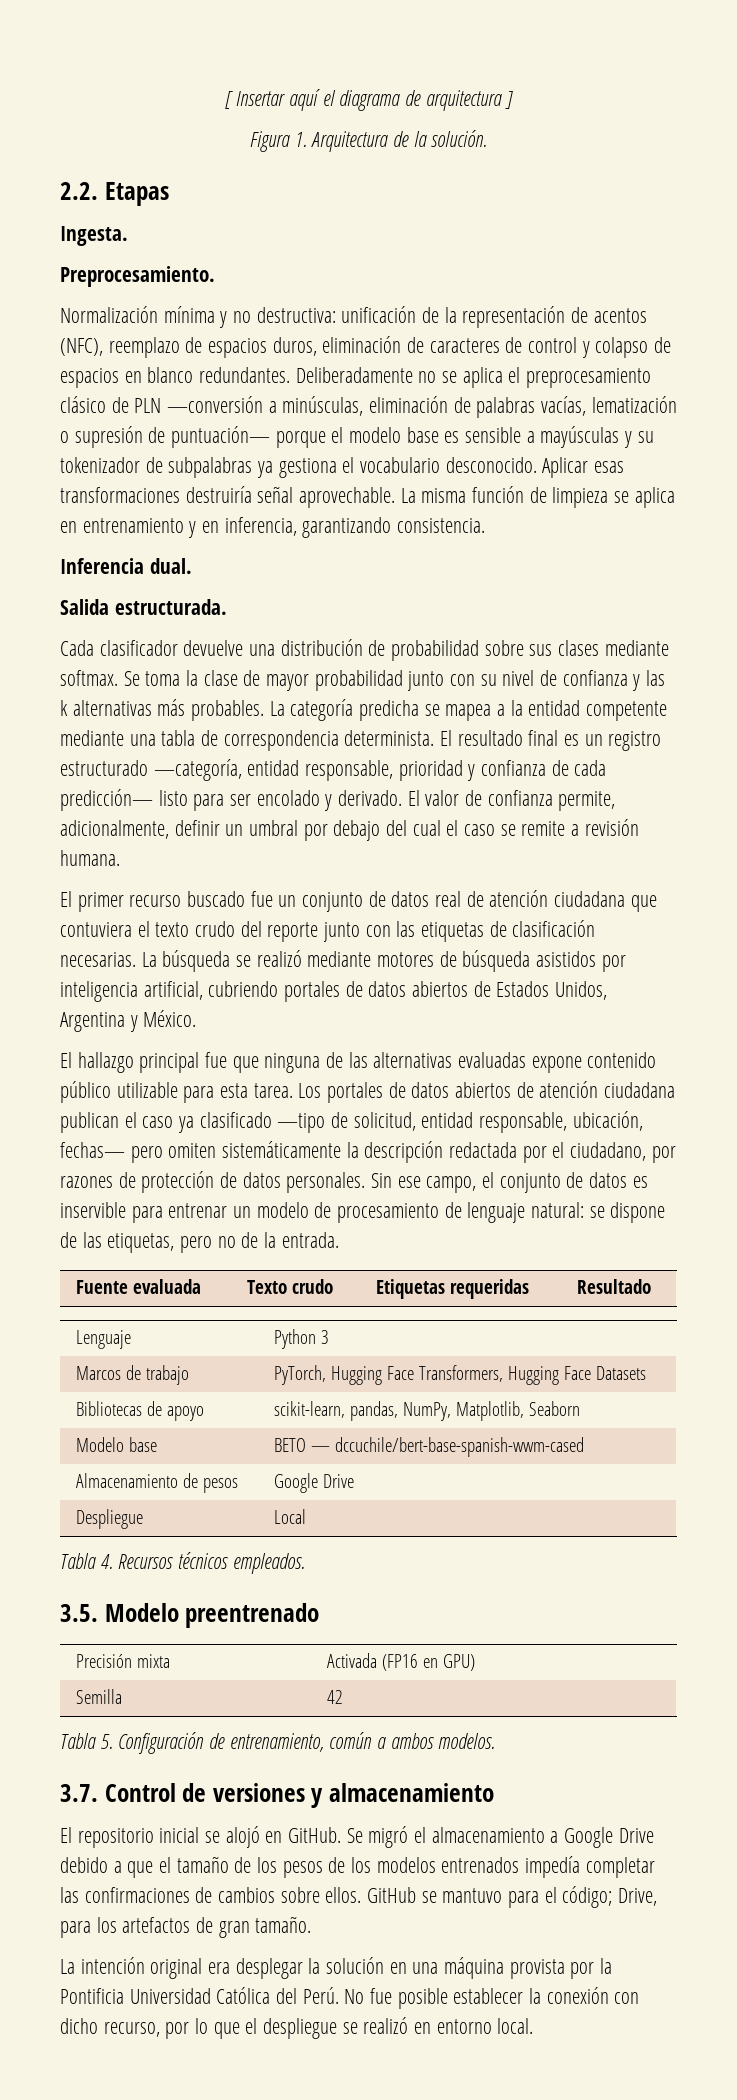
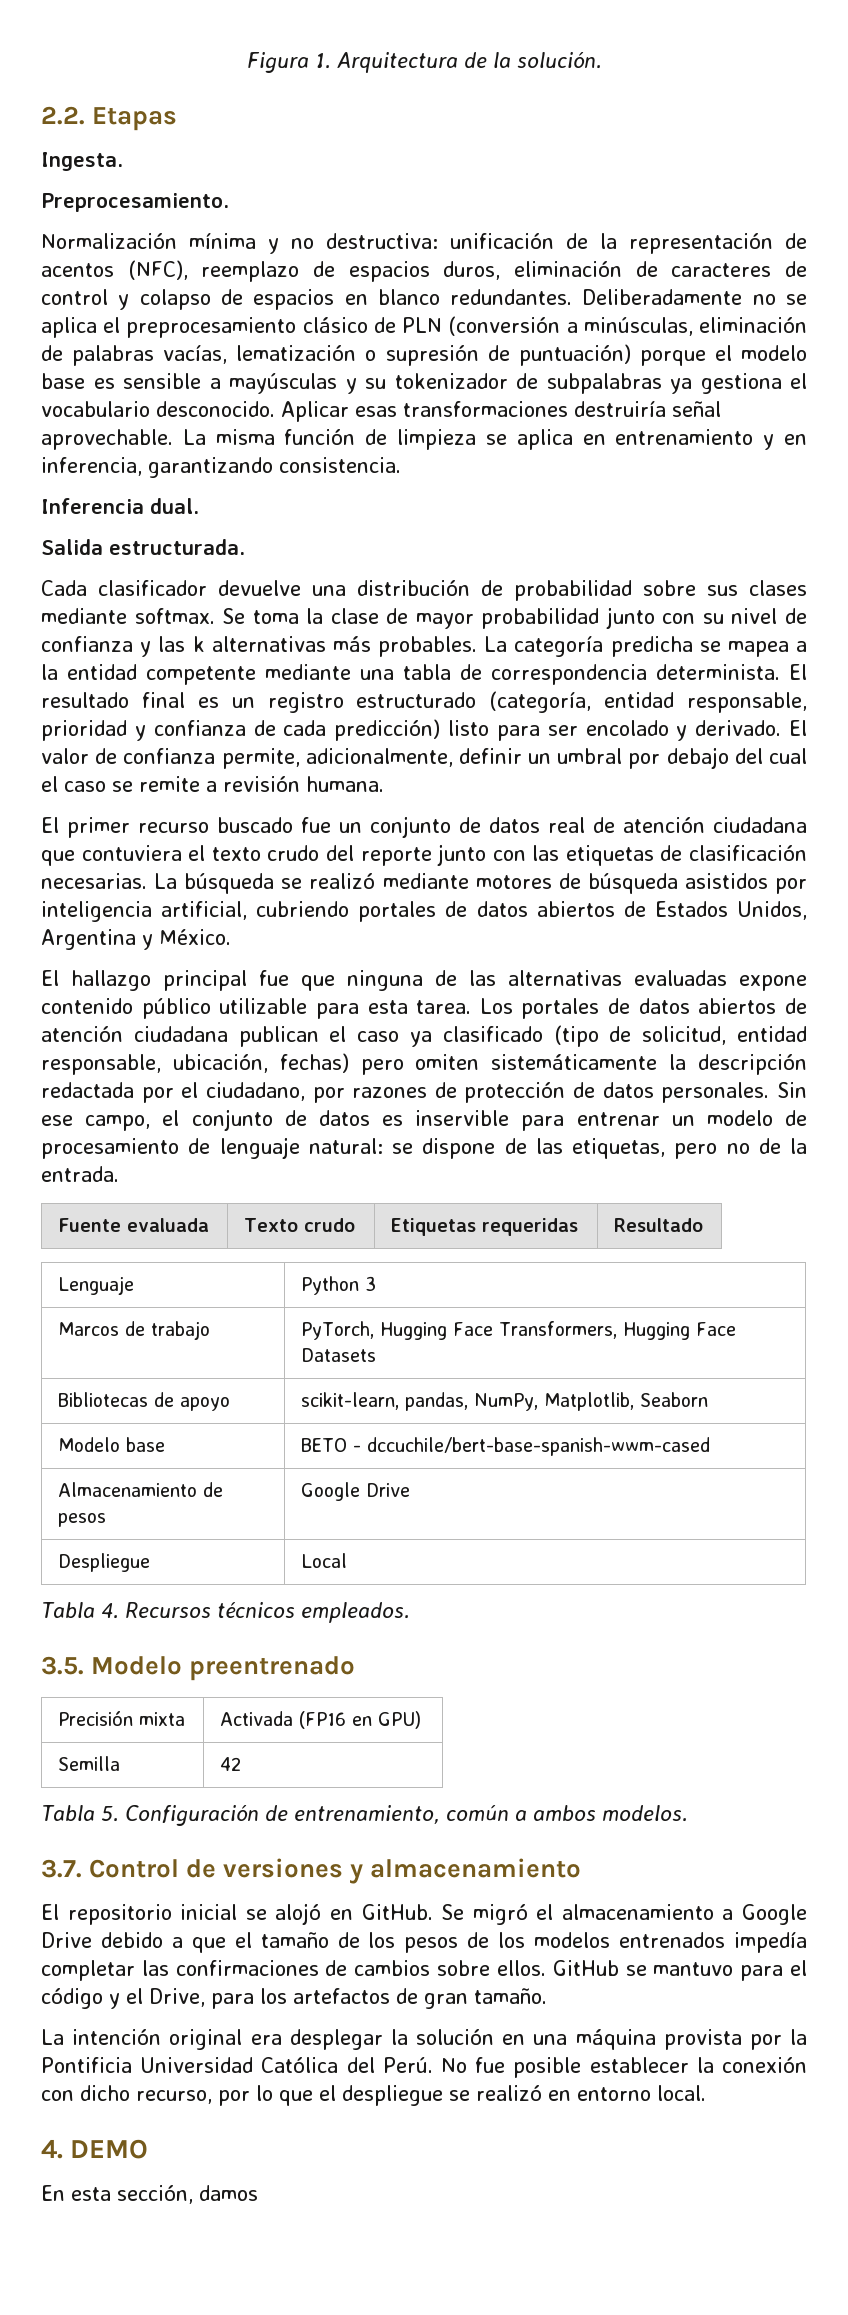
[224,89,514,111] [ Insertar aquí el diagrama de arquitectura ] // -> (246, 62) none
[167,396,264,413] —conversión -> [448,316,561,336] (conversión
[171,426,271,448] puntuación— -> [518,344,631,366] puntuación)
[153,759,242,781] —categoría, -> [489,691,592,713] (categoría,
[60,789,153,811] predicción— -> [334,719,441,741] predicción)
[277,1113,326,1133] —tipo -> [553,1025,599,1047] (tipo
[60,1142,125,1158] fechas— -> [279,1053,349,1073] fechas)
[310,1446,330,1452] — -> [352,1445,361,1452] -
[562,1886,613,1908] código; -> [41,1988,143,2009] código y el
(534, 2026) none -> [41,2139,149,2159] [41,2185,258,2204] // 4. DEMO // En esta sección, damos

